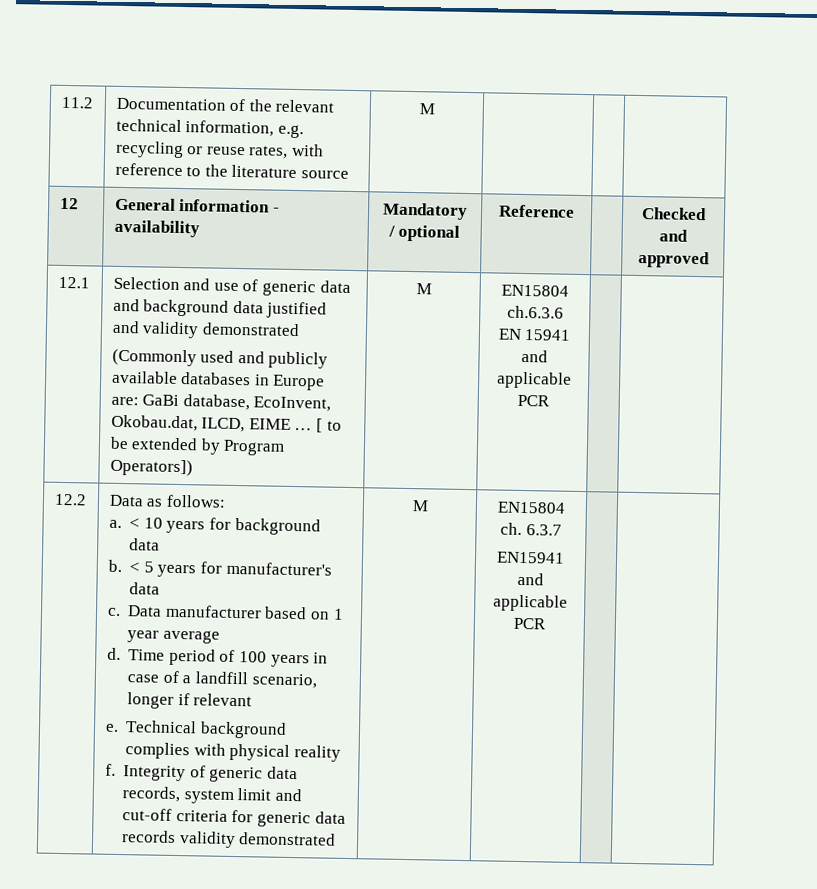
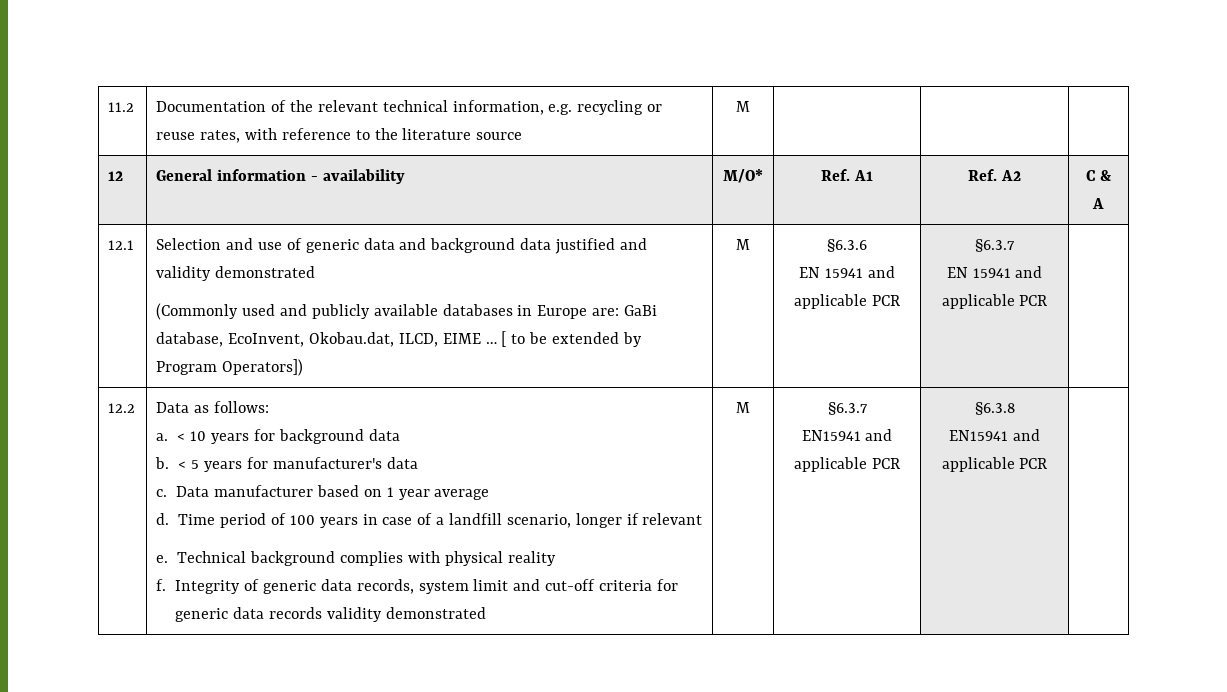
[382,202,468,220] [387,224,461,242] [498,204,575,218] [641,207,707,221] [659,229,688,242] [637,250,710,269] Mandatory / optional | Reference | | Checked and approved -> [723,169,763,183] [821,169,873,181] [968,169,1021,181] [1085,170,1112,181] [1092,198,1104,209] M/O* | Ref. A1 | Ref. A2 | C & A
[501,284,569,297] [506,305,564,319] [497,328,572,341] [520,349,548,363] [496,371,572,389] [517,394,550,407] EN15804 ch.6.3.6 // EN 15941 and applicable PCR | -> [827,239,867,252] [799,266,895,278] [794,294,900,309] [974,239,1015,252] [946,266,1043,278] [941,294,1048,309] §6.3.6 // EN 15941 and applicable PCR | §6.3.7 // EN 15941 and applicable PCR
[497,501,566,514] [500,522,562,536] [496,551,565,564] [516,572,544,586] [492,594,568,612] [513,617,546,630] EN15804 ch. 6.3.7 // EN15941 and applicable PCR | -> [827,402,868,415] [801,429,893,441] [794,457,900,472] [974,402,1015,415] [949,429,1040,441] [941,457,1048,472] §6.3.7 // EN15941 and applicable PCR | §6.3.8 // EN15941 and applicable PCR

